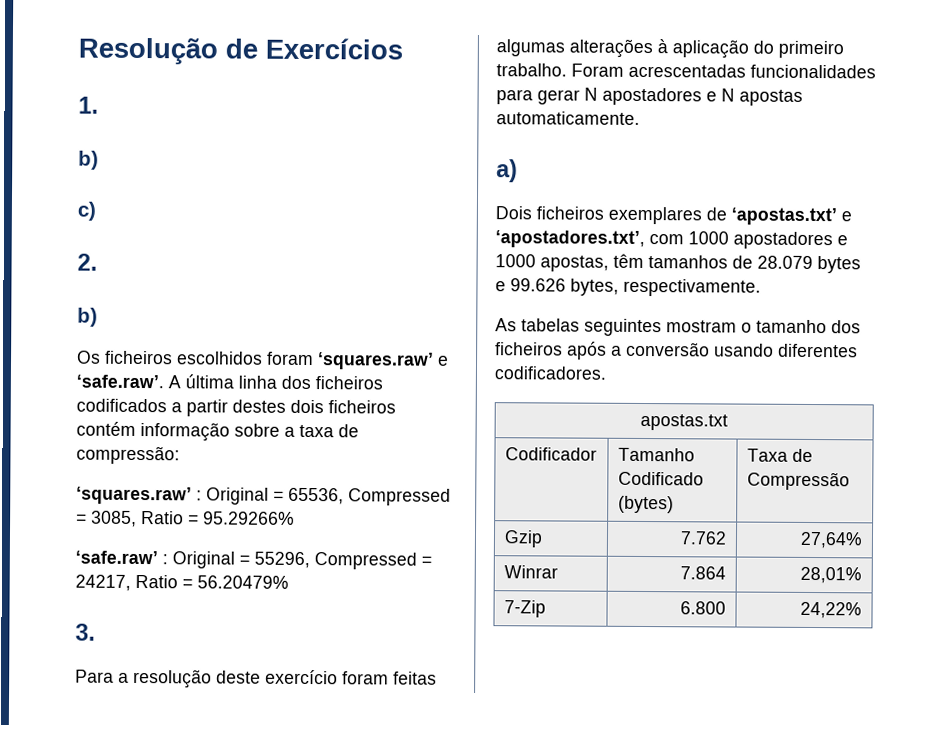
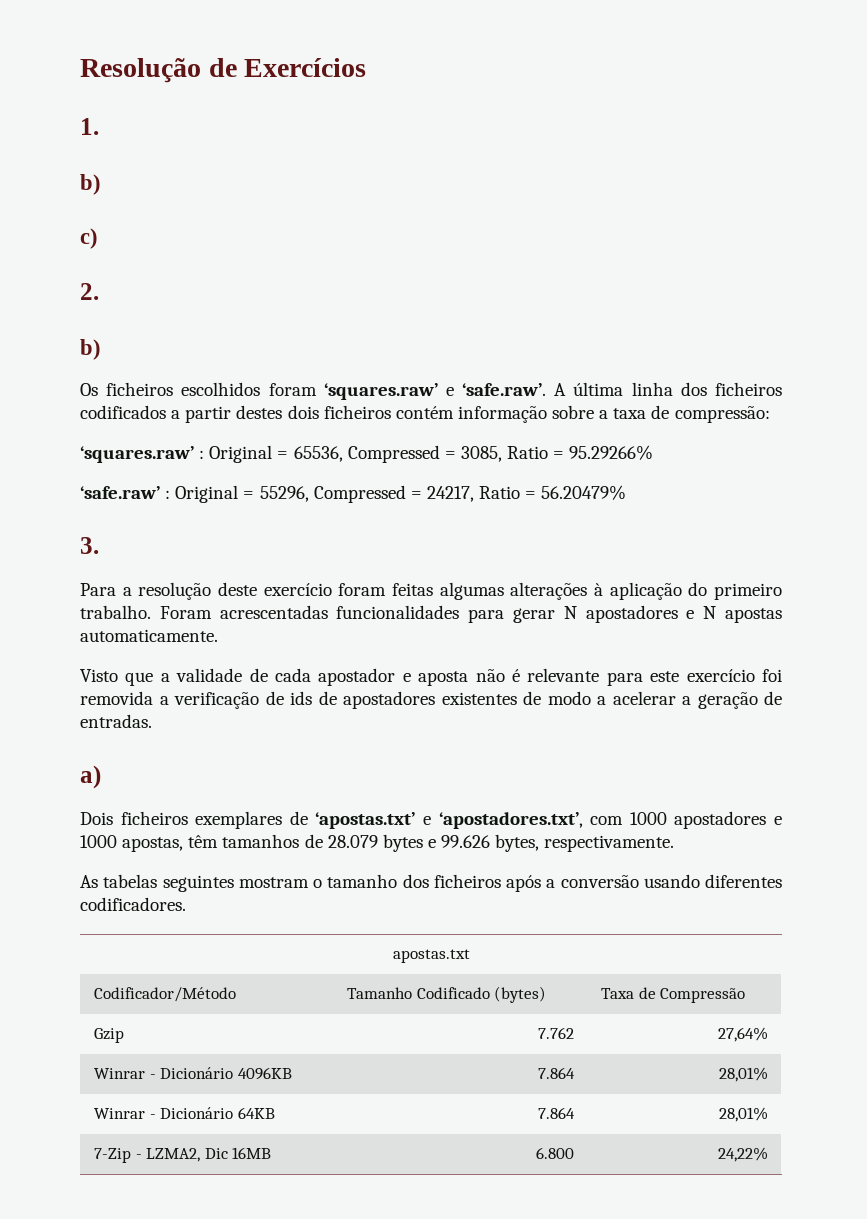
(640, 118) none -> [80,668,782,686] [80,691,782,709] [80,714,152,728] // Visto que a validade de cada apostador e aposta não é relevante para este exercício foi removida a verificação de ids de apostadores existentes de modo a acelerar a geração de entradas.
[504,447,597,461] Codificador -> [93,987,236,1002] Codificador/Método
(558, 572) none -> [149,1067,292,1080] [538,1067,576,1079] [719,1067,769,1082] [93,1107,275,1119] - Dicionário 4096KB | 7.864 | 28,01% // Winrar - Dicionário 64KB
(546, 609) none -> [135,1147,272,1162] - LZMA2, Dic 16MB

